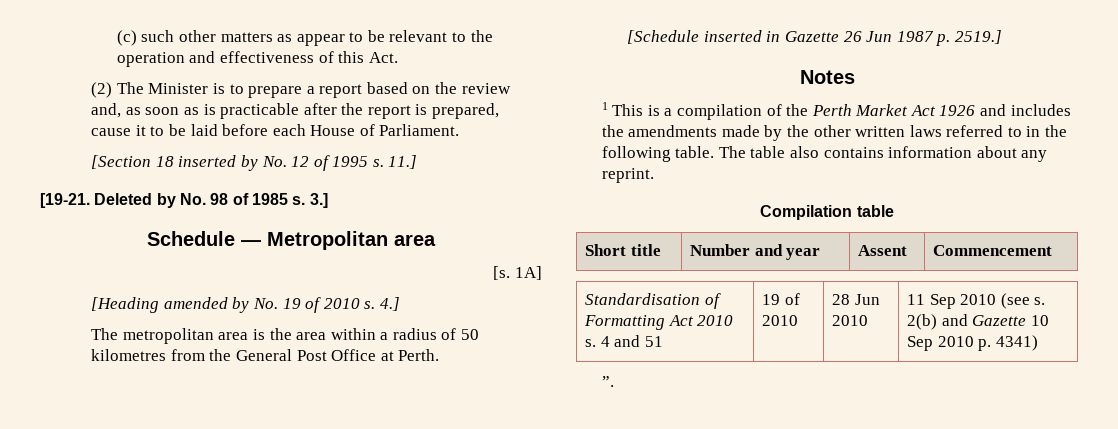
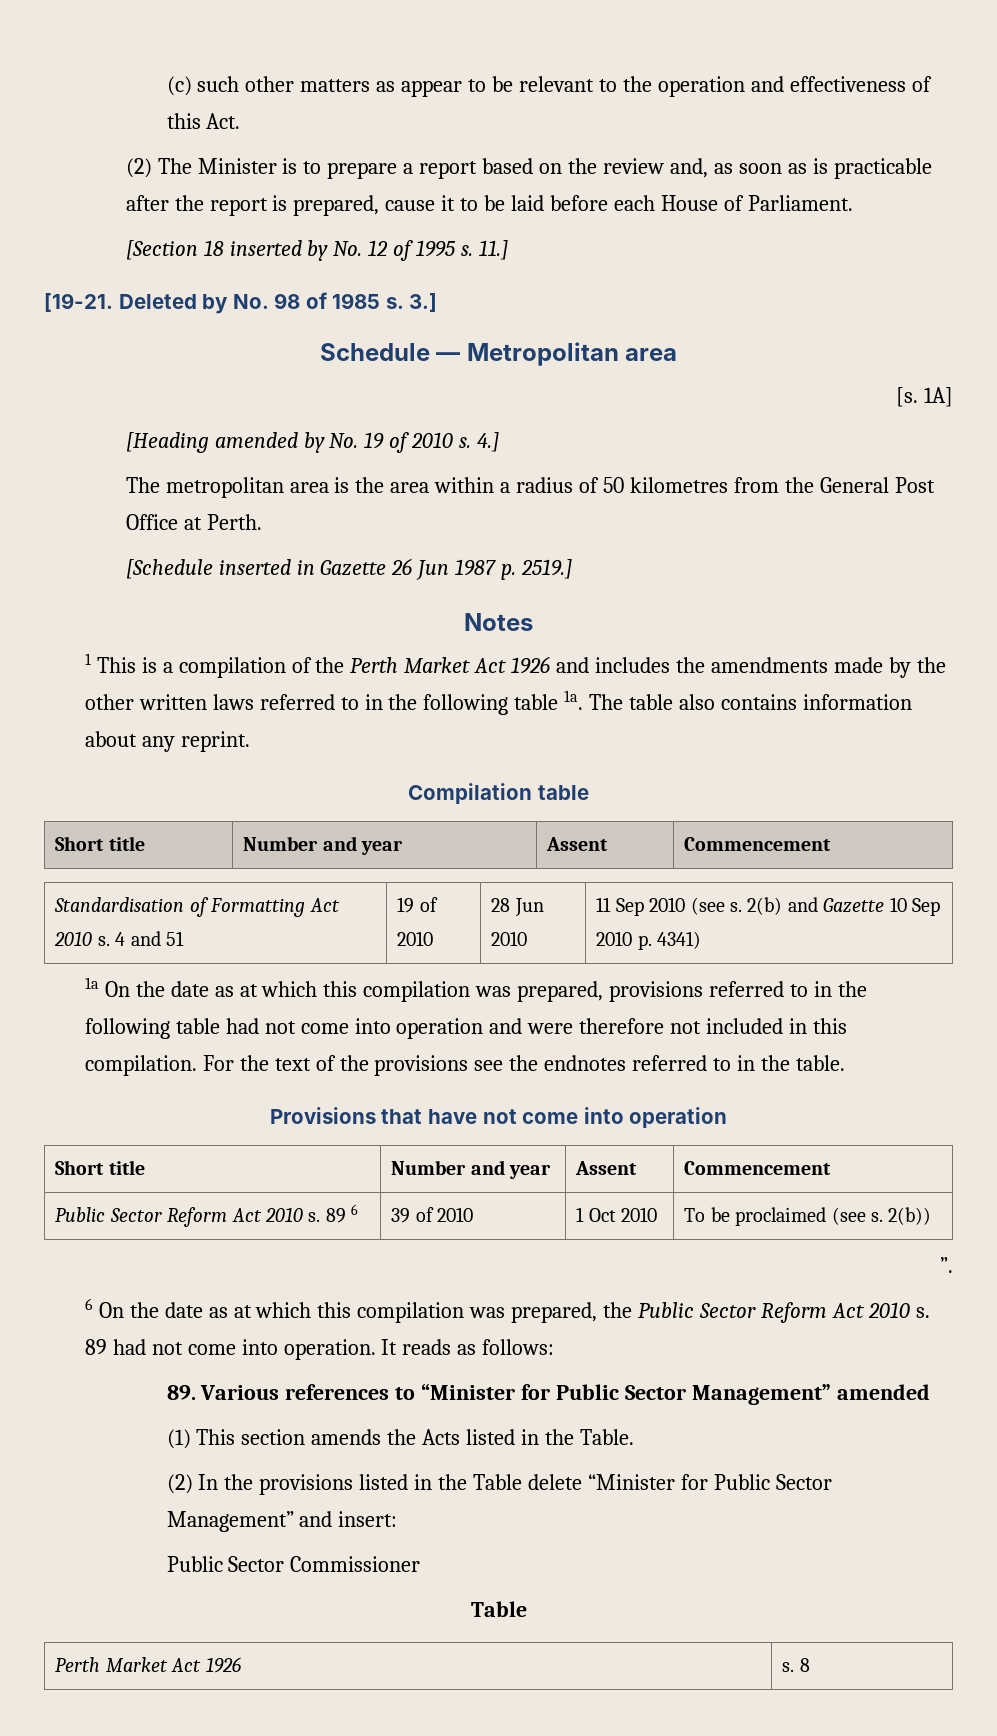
[675,146,715,158] table. -> [514,690,584,710] table 1a.
[601,376,614,387] ”. -> [84,977,867,1002] [84,1018,848,1039] [84,1055,845,1076] [269,1107,728,1128] [55,1160,145,1175] [391,1160,552,1179] [575,1161,638,1175] [684,1161,832,1175] [55,1204,359,1227] [391,1207,474,1223] [576,1207,658,1222] [684,1207,932,1226] [940,1257,953,1273] [84,1298,930,1323] [84,1339,555,1360] [166,1383,930,1405] [166,1429,634,1449] [166,1474,832,1495] [166,1511,398,1532] [166,1556,421,1572] [470,1601,527,1617] [55,1657,241,1673] [782,1658,810,1672] 1a On the date as at which this compilation was prepared, provisions referred to in the following table had not come into operation and were therefore not included in this compilation. For the text of the provisions see the endnotes referred to in the table. // Provisions that have not come into operation // Short title | Number and year | Assent | Commencement // Public Sector Reform Act 2010 s. 89 6 | 39 of 2010 | 1 Oct 2010 | To be proclaimed (see s. 2(b)) // ”. // 6 On the date as at which this compilation was prepared, the Public Sector Reform Act 2010 s. 89 had not come into operation. It reads as follows: // 89. Various references to “Minister for Public Sector Management” amended // (1) This section amends the Acts listed in the Table. // (2) In the provisions listed in the Table delete “Minister for Public Sector Management” and insert: // Public Sector Commissioner // Table // Perth Market Act 1926 | s. 8

